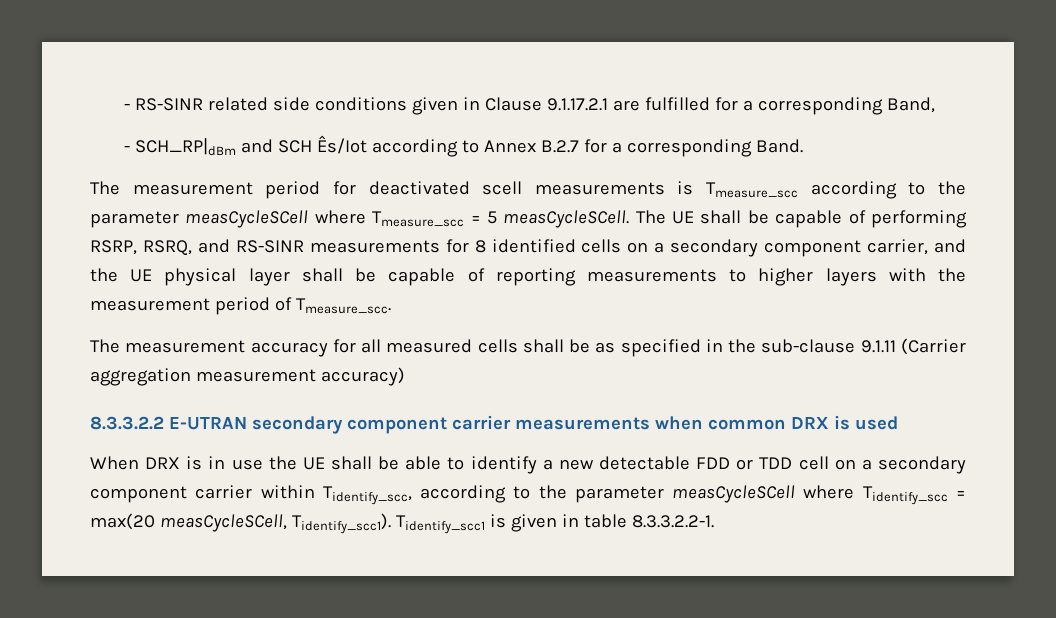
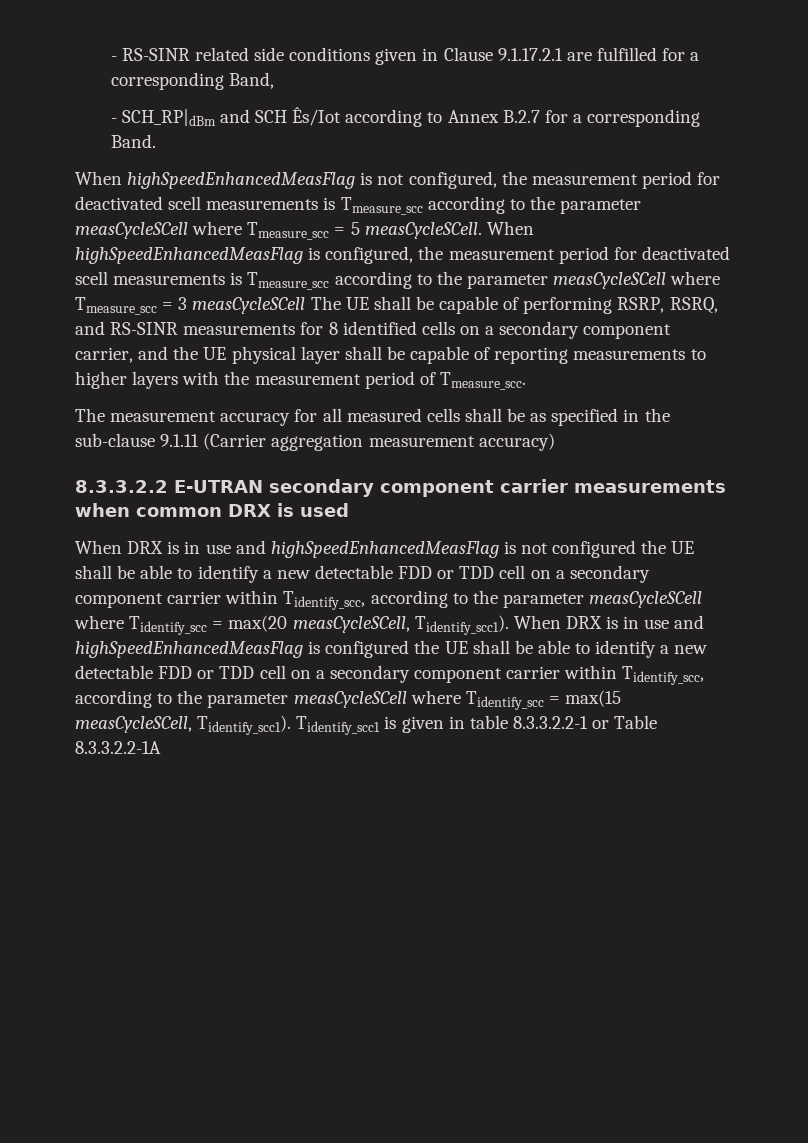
[90,181,120,195] The -> [75,171,527,189] When highSpeedEnhancedMeasFlag is not configured, the
(630, 219) none -> [486,221,534,235] [75,246,730,264] [75,271,721,290] [75,297,306,315] When highSpeedEnhancedMeasFlag is configured, the measurement period for deactivated scell measurements is Tmeasure_scc according to the parameter measCycleSCell where Tmeasure_scc = 3 measCycleSCell
(263, 464) none -> [235,540,637,558] and highSpeedEnhancedMeasFlag is not configured
(391, 523) none -> [513,615,705,629] [75,640,708,658] [75,665,705,685] [75,690,622,710] [75,715,292,735] When DRX is in use and highSpeedEnhancedMeasFlag is configured the UE shall be able to identify a new detectable FDD or TDD cell on a secondary component carrier within Tidentify_scc, according to the parameter measCycleSCell where Tidentify_scc = max(15 measCycleSCell, Tidentify_scc1).
[631,515,714,528] 8.3.3.2.2-1. -> [512,715,658,729] [75,741,161,754] 8.3.3.2.2-1 or Table 8.3.3.2.2-1A

